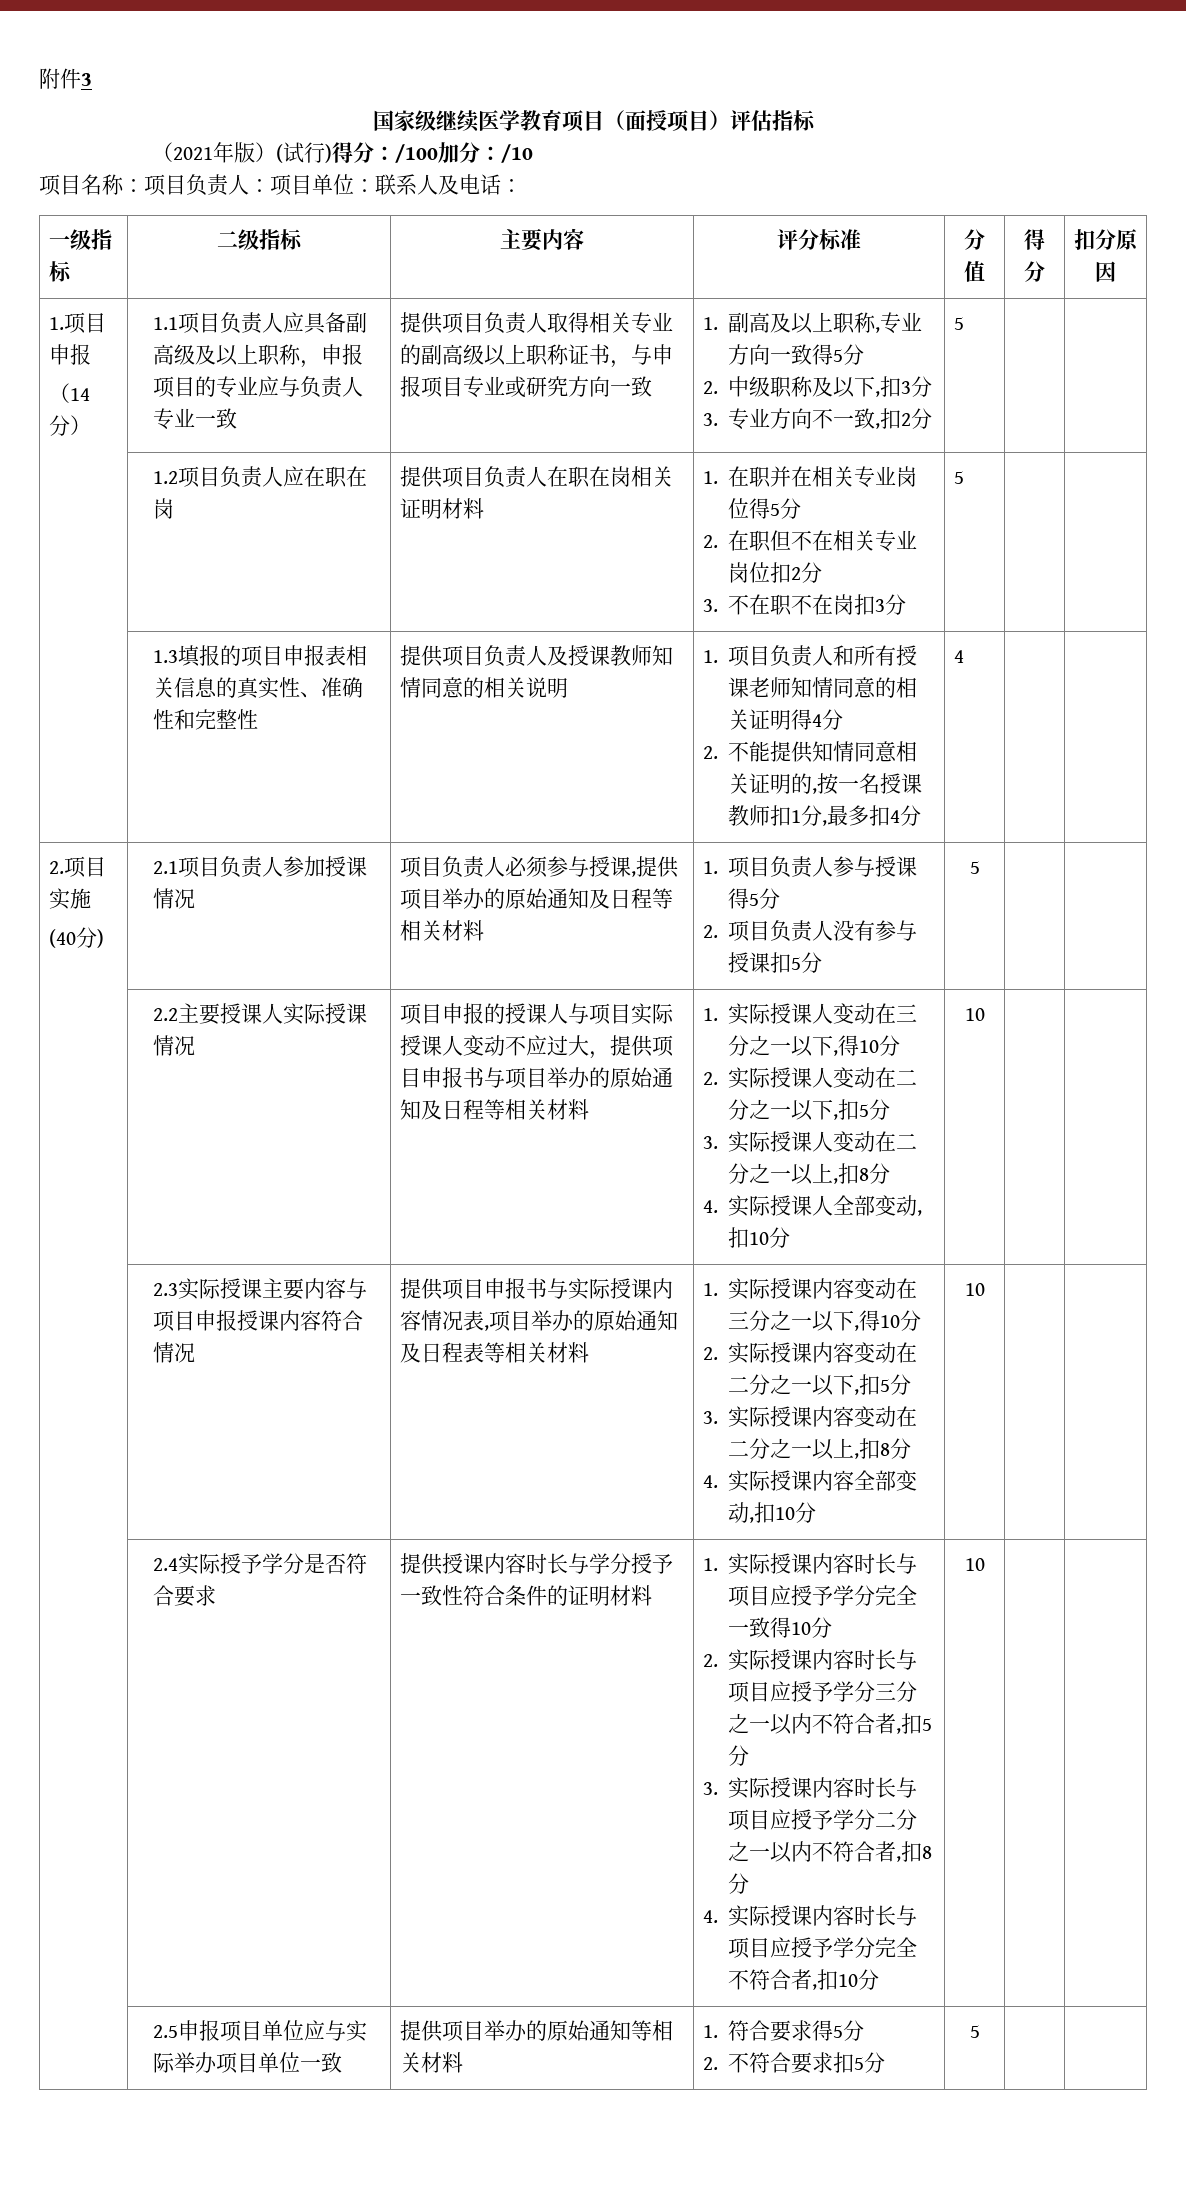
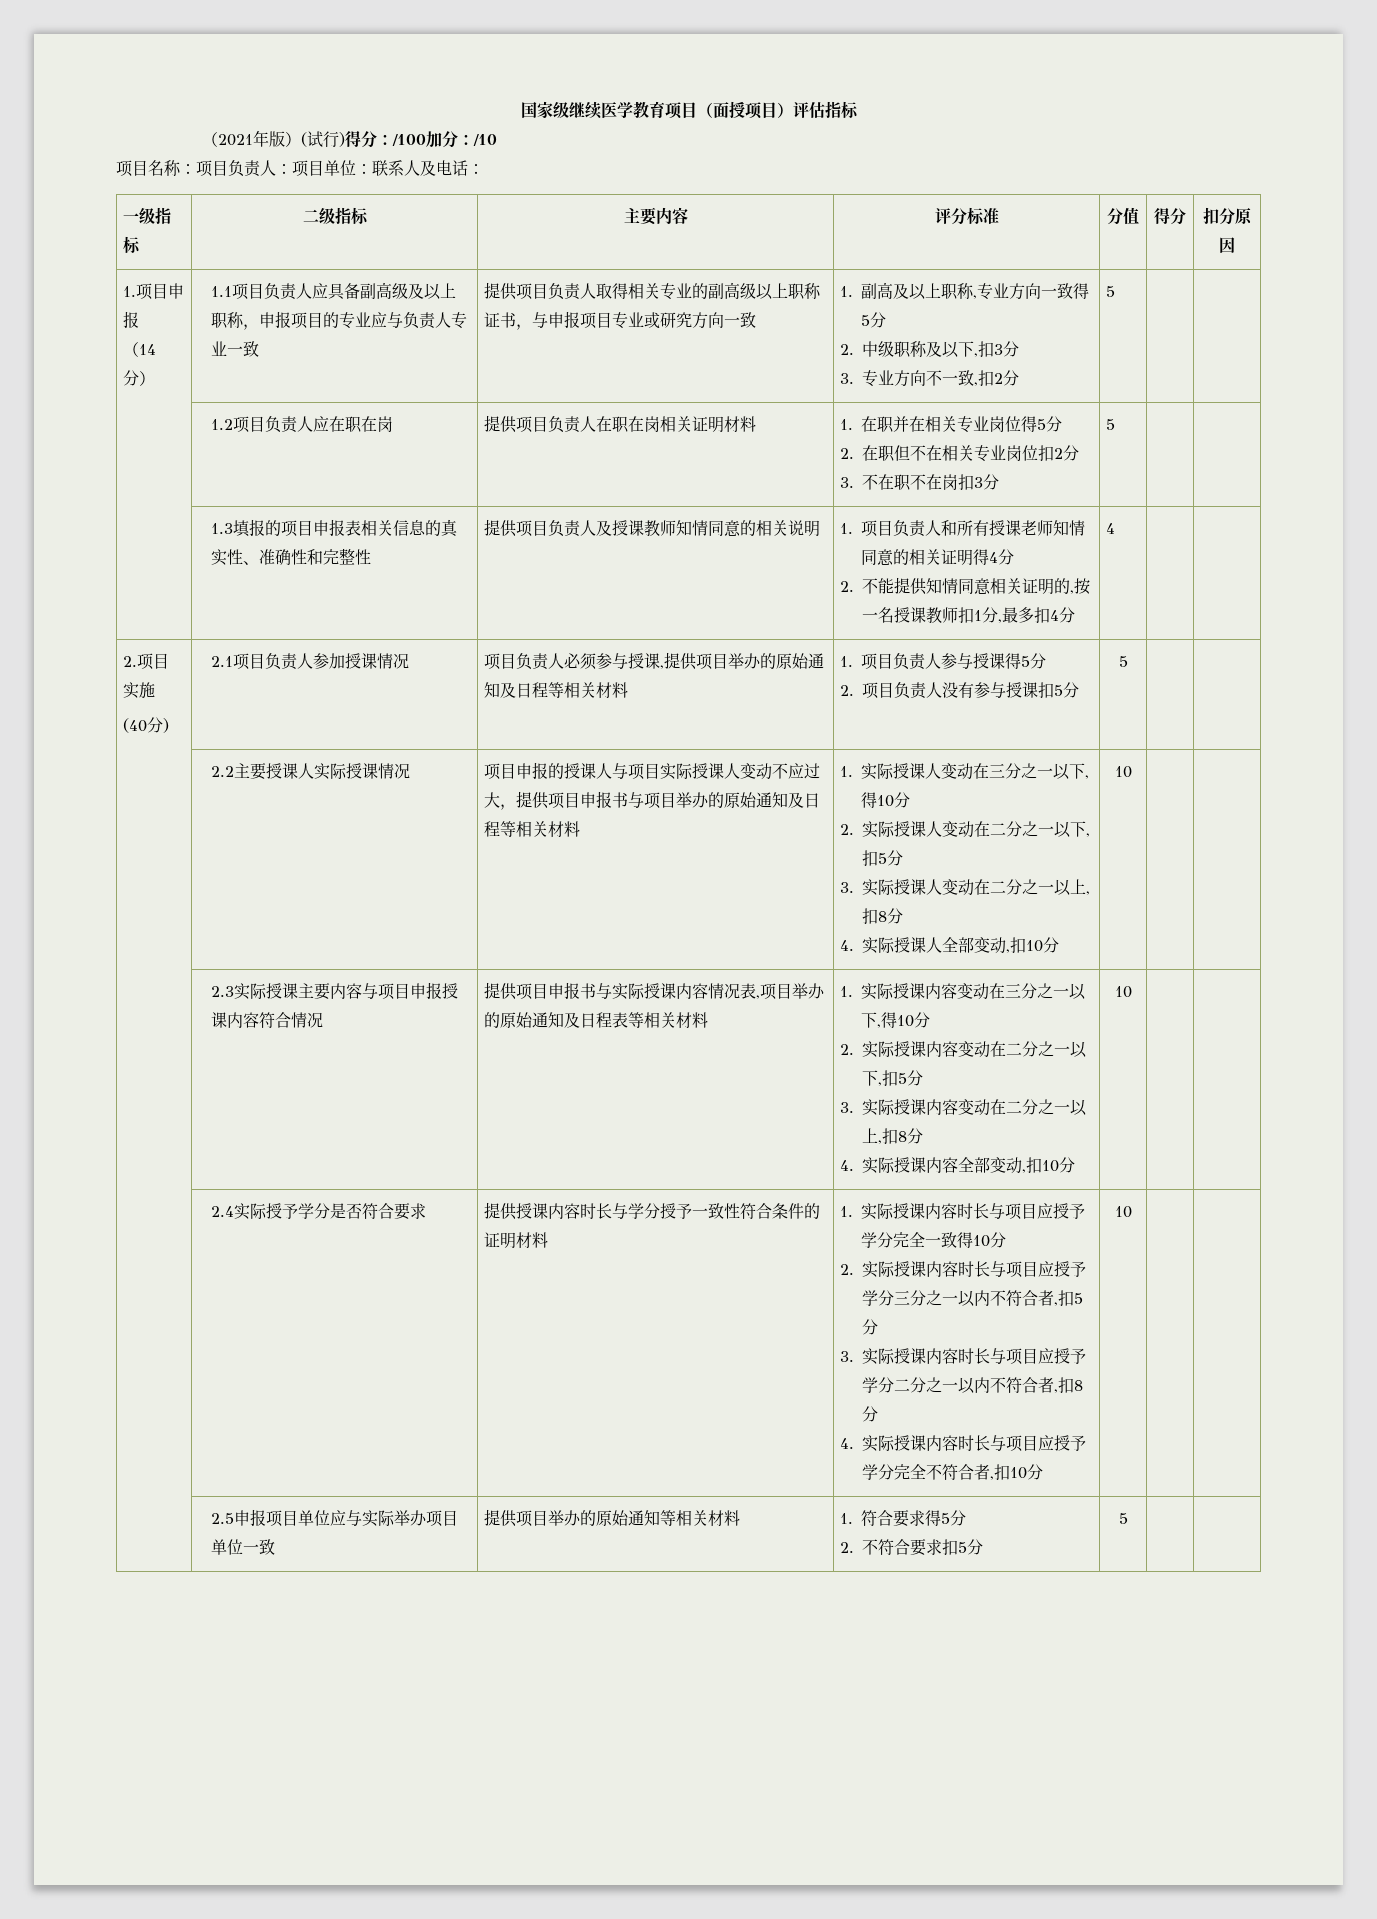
[39,68,92,89] 附件3 // -> (520, 110) none

